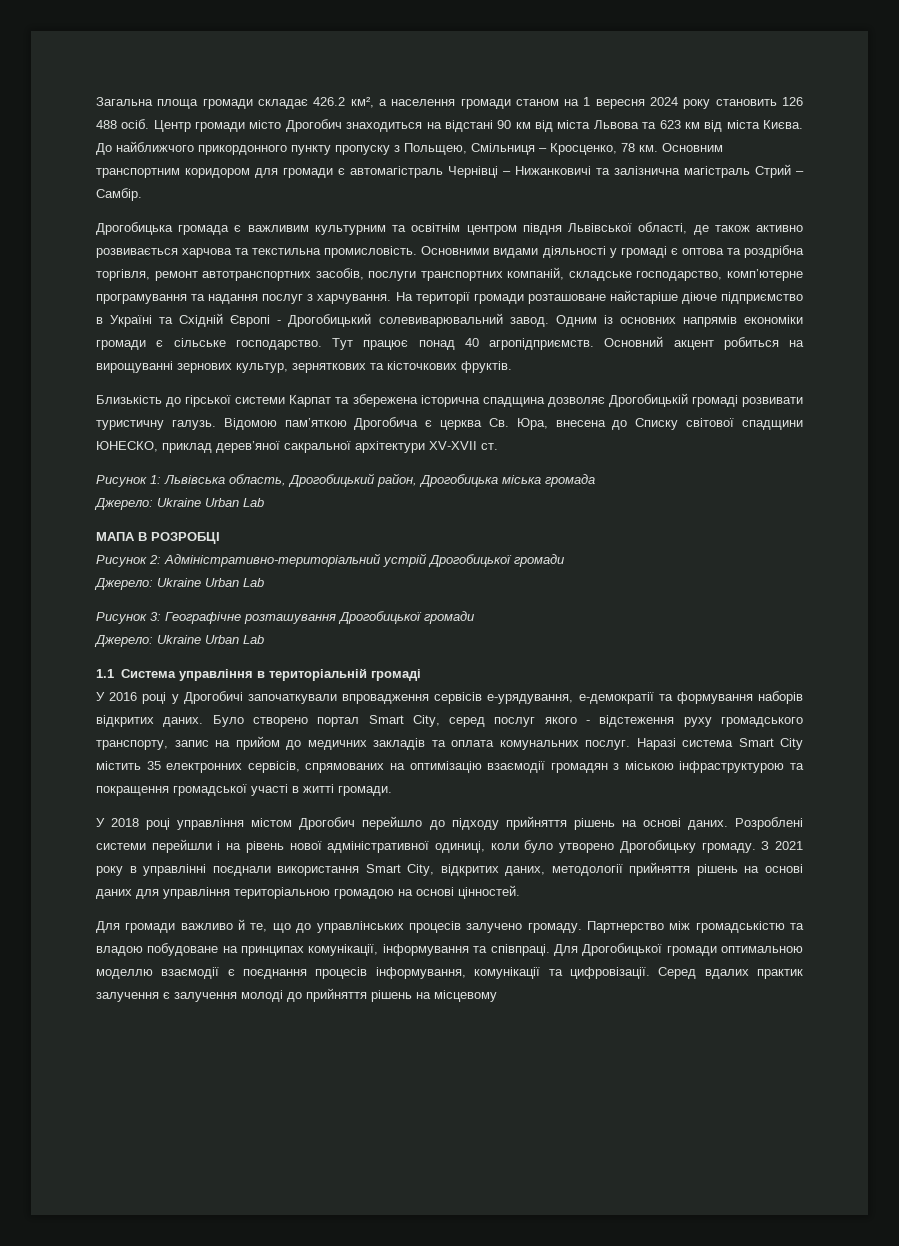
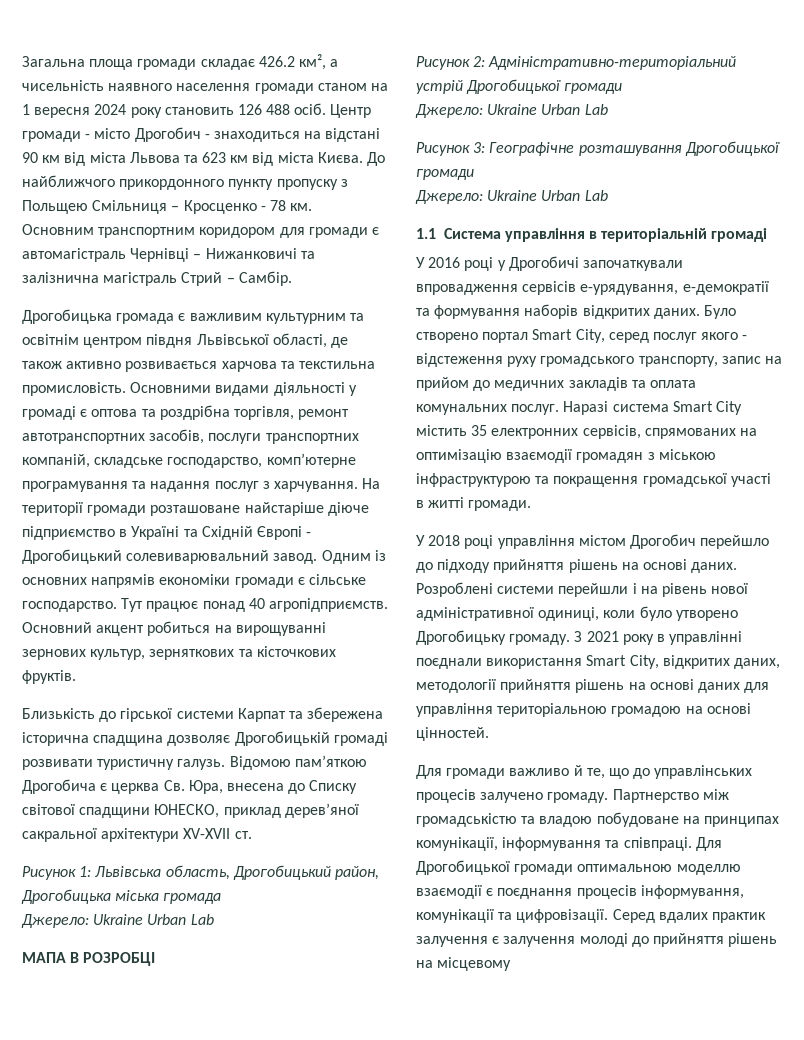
(387, 102) none -> [22,80,173,91] чисельність наявного
(246, 127) none -> [85,134,91,139] -
(342, 125) none -> [204,134,210,139] -
[404,143,467,155] Польщею, -> [22,200,88,214] Польщею
[550,143,617,155] Кросценко, -> [183,200,266,214] Кросценко -

